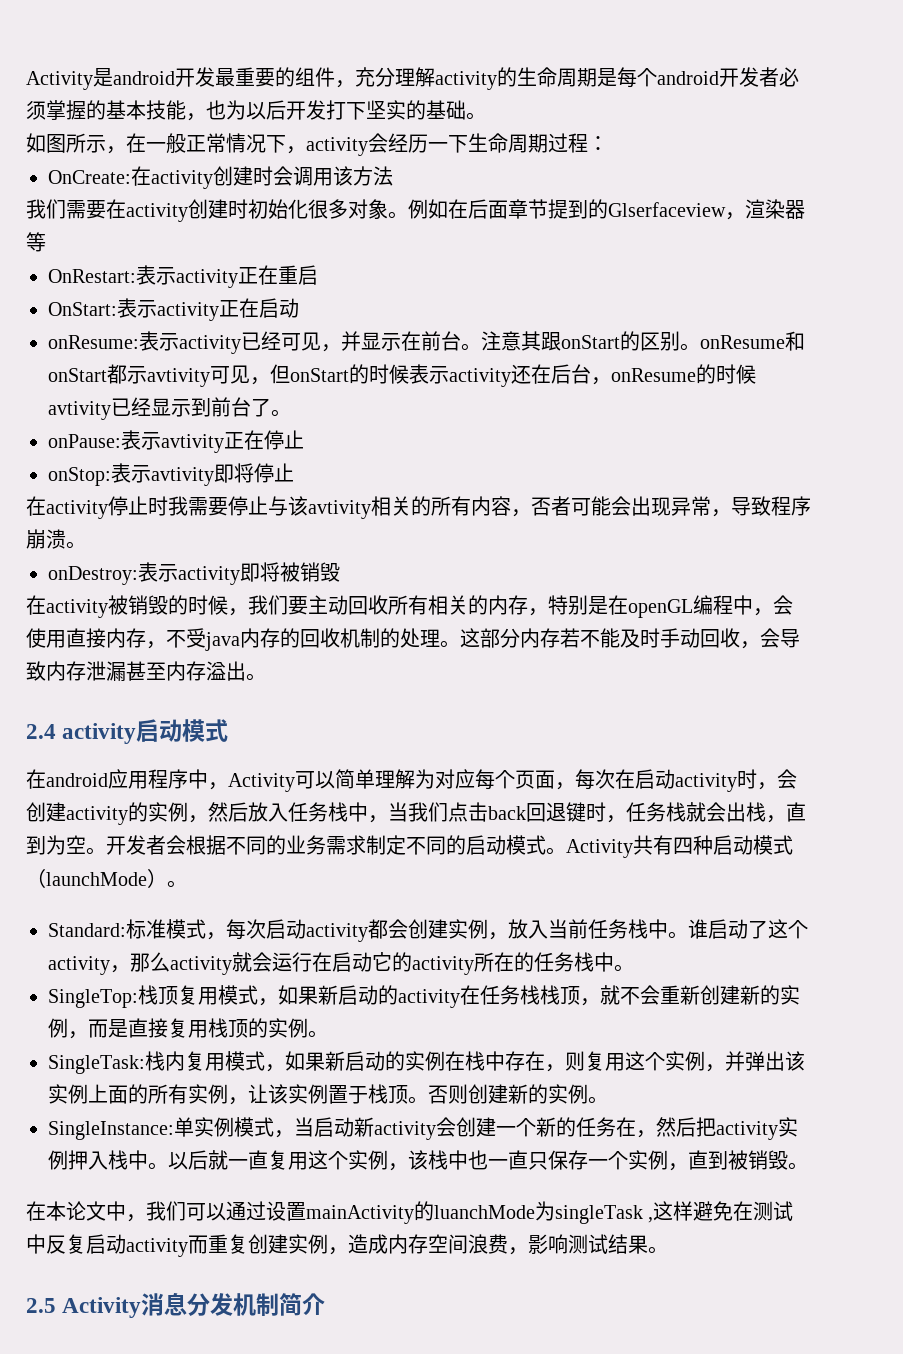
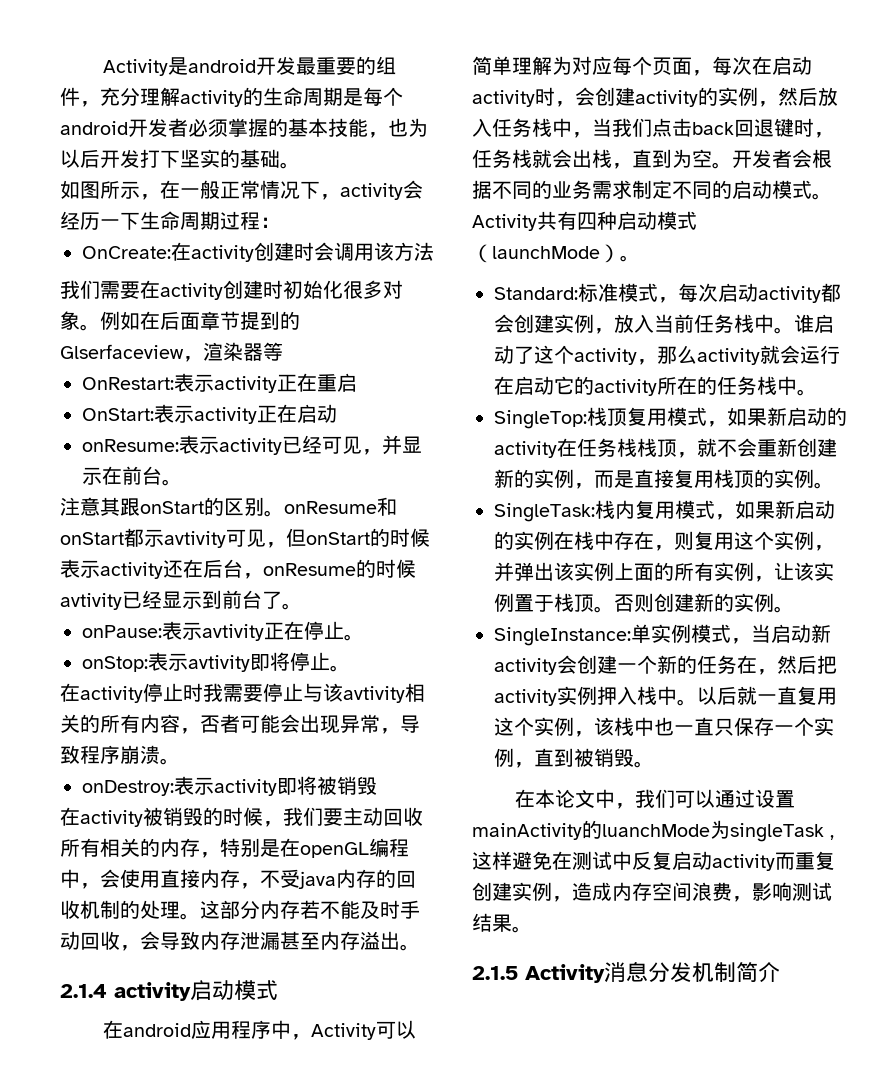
(481, 347) none -> (182, 482) //
(304, 439) none -> [344,634,364,641] 。
(294, 472) none -> [330,665,350,672] 。
[26,724,56,739] 2.4 -> [60,984,107,998] 2.1.4
[26,1298,56,1313] 2.5 -> [472,966,518,980] 2.1.5

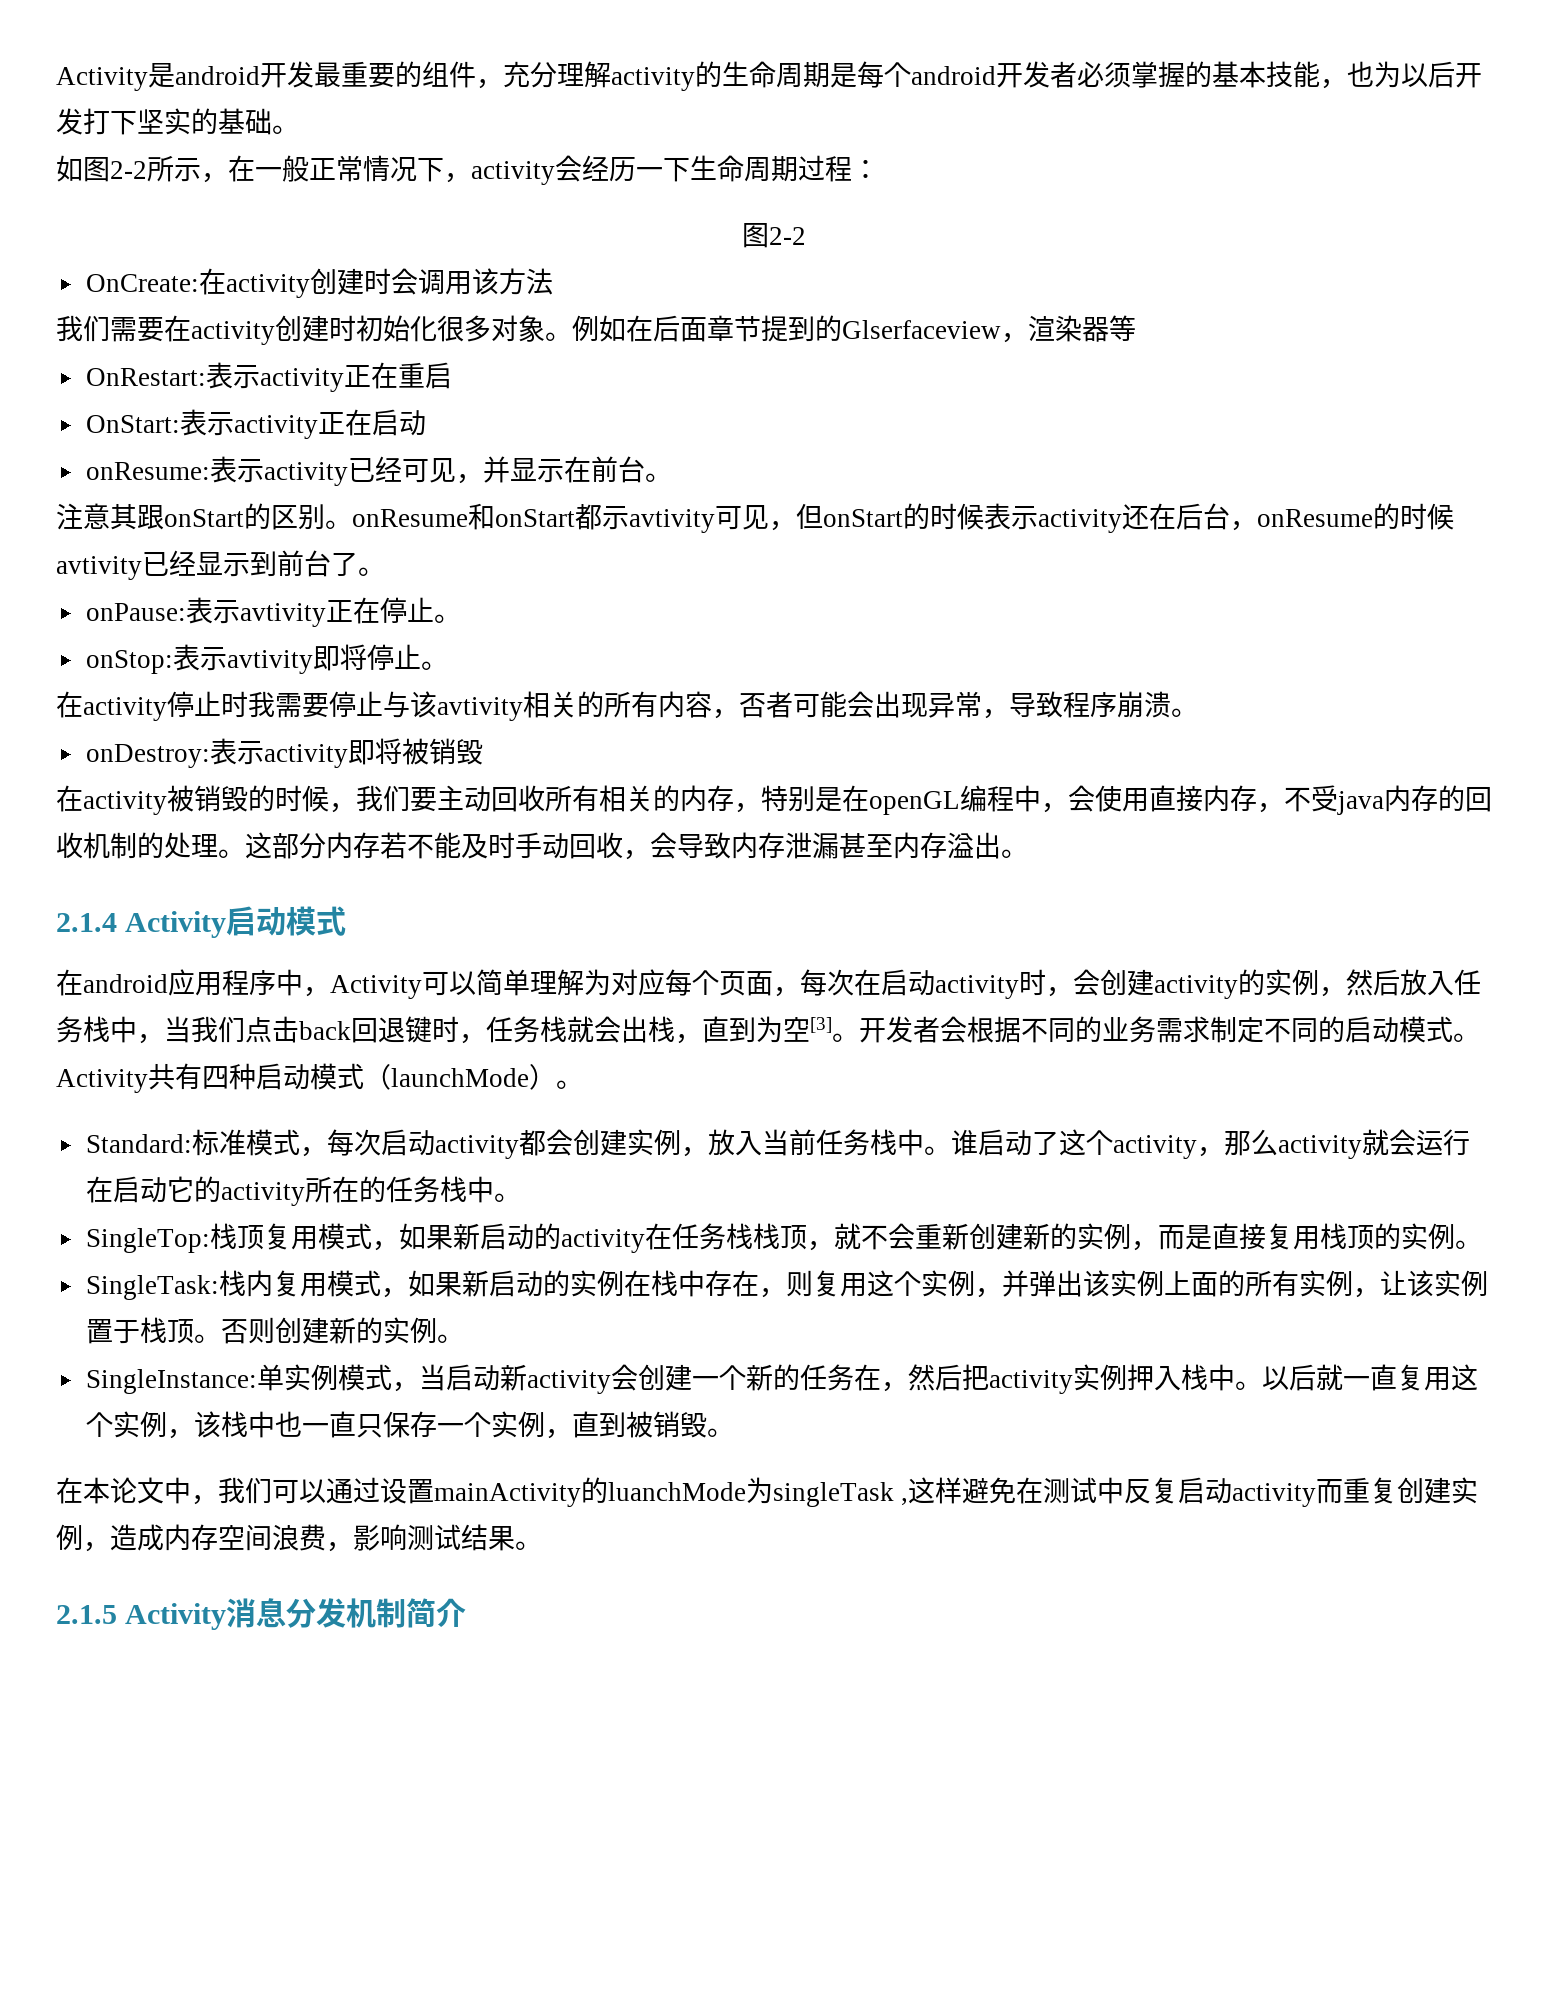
(100, 190) none -> [110,161,147,179] 2-2
(280, 222) none -> [742,223,806,248] // 图2-2
[114,982,191,1001] activity -> [125,911,227,938] Activity
(712, 158) none -> [810,1017,832,1033] [3]

